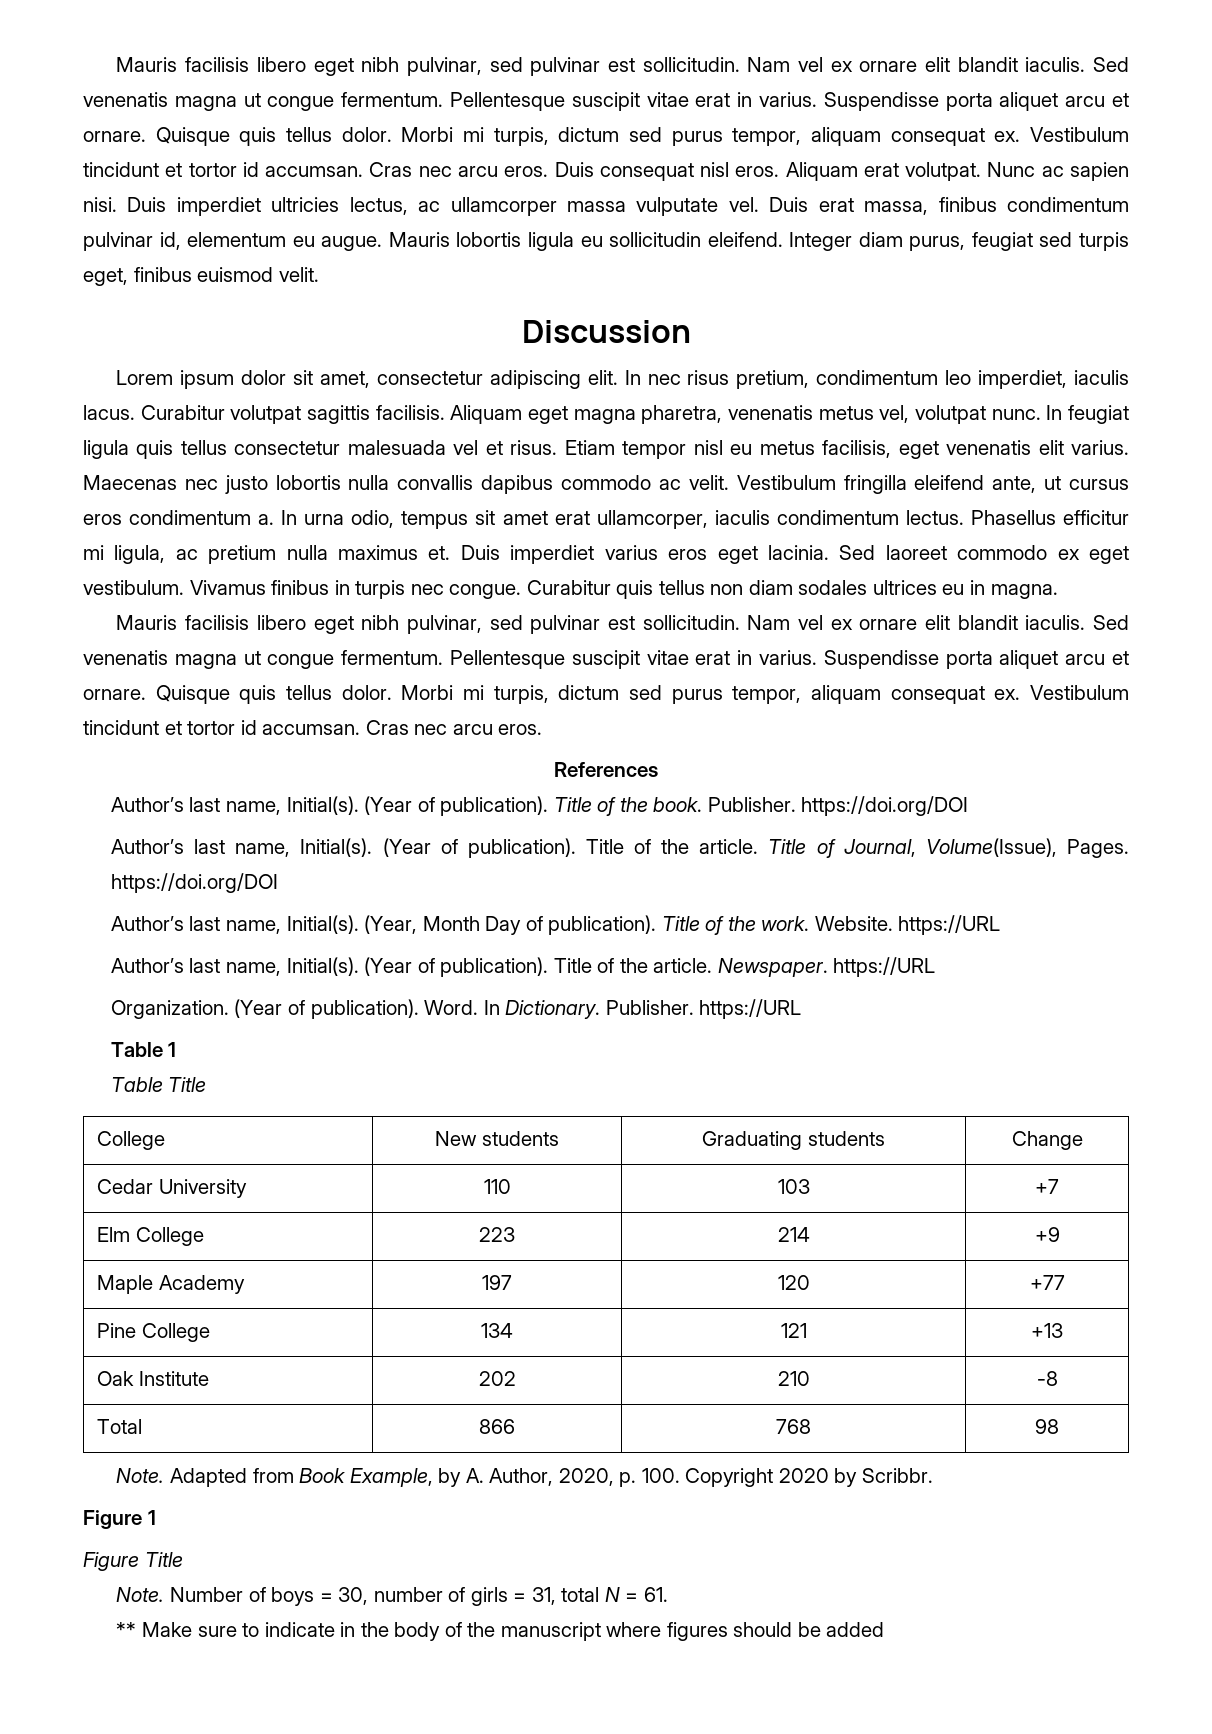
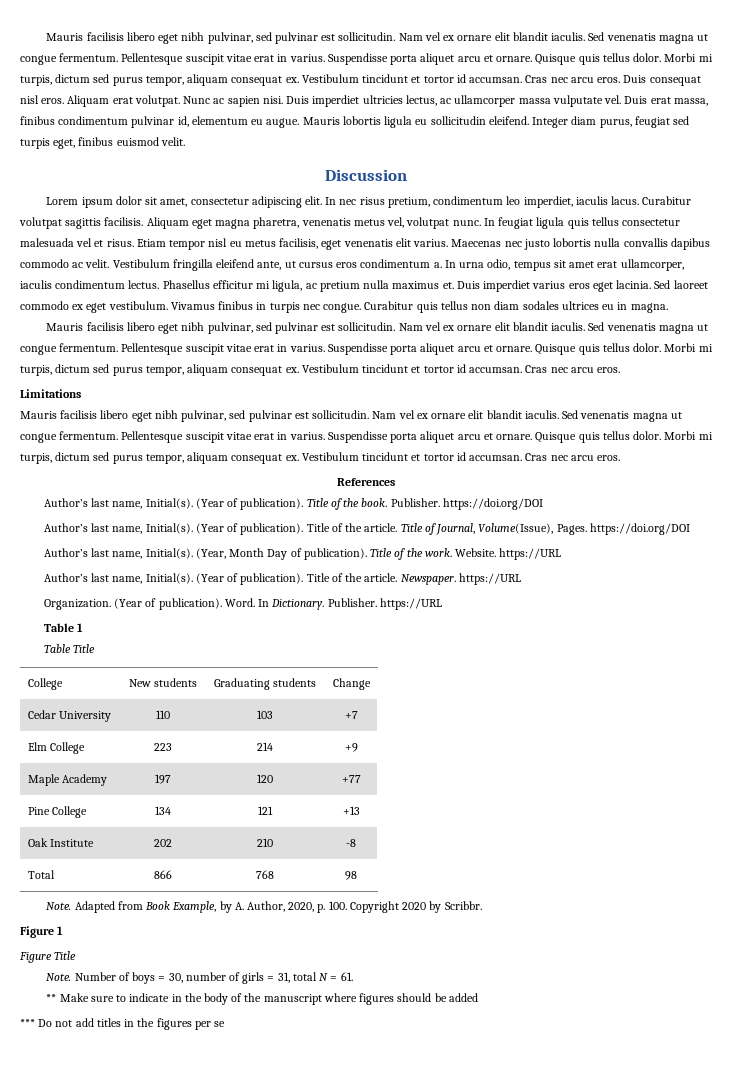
(543, 729) none -> [20,389,81,398] [20,410,682,422] [20,431,713,443] [20,452,621,464] // Limitations // Mauris facilisis libero eget nibh pulvinar, sed pulvinar est sollicitudin. Nam vel ex ornare elit blandit iaculis. Sed venenatis magna ut congue fermentum. Pellentesque suscipit vitae erat in varius. Suspendisse porta aliquet arcu et ornare. Quisque quis tellus dolor. Morbi mi turpis, dictum sed purus tempor, aliquam consequat ex. Vestibulum tincidunt et tortor id accumsan. Cras nec arcu eros.
(885, 1629) none -> [20,1018,226,1030] // *** Do not add titles in the figures per se

